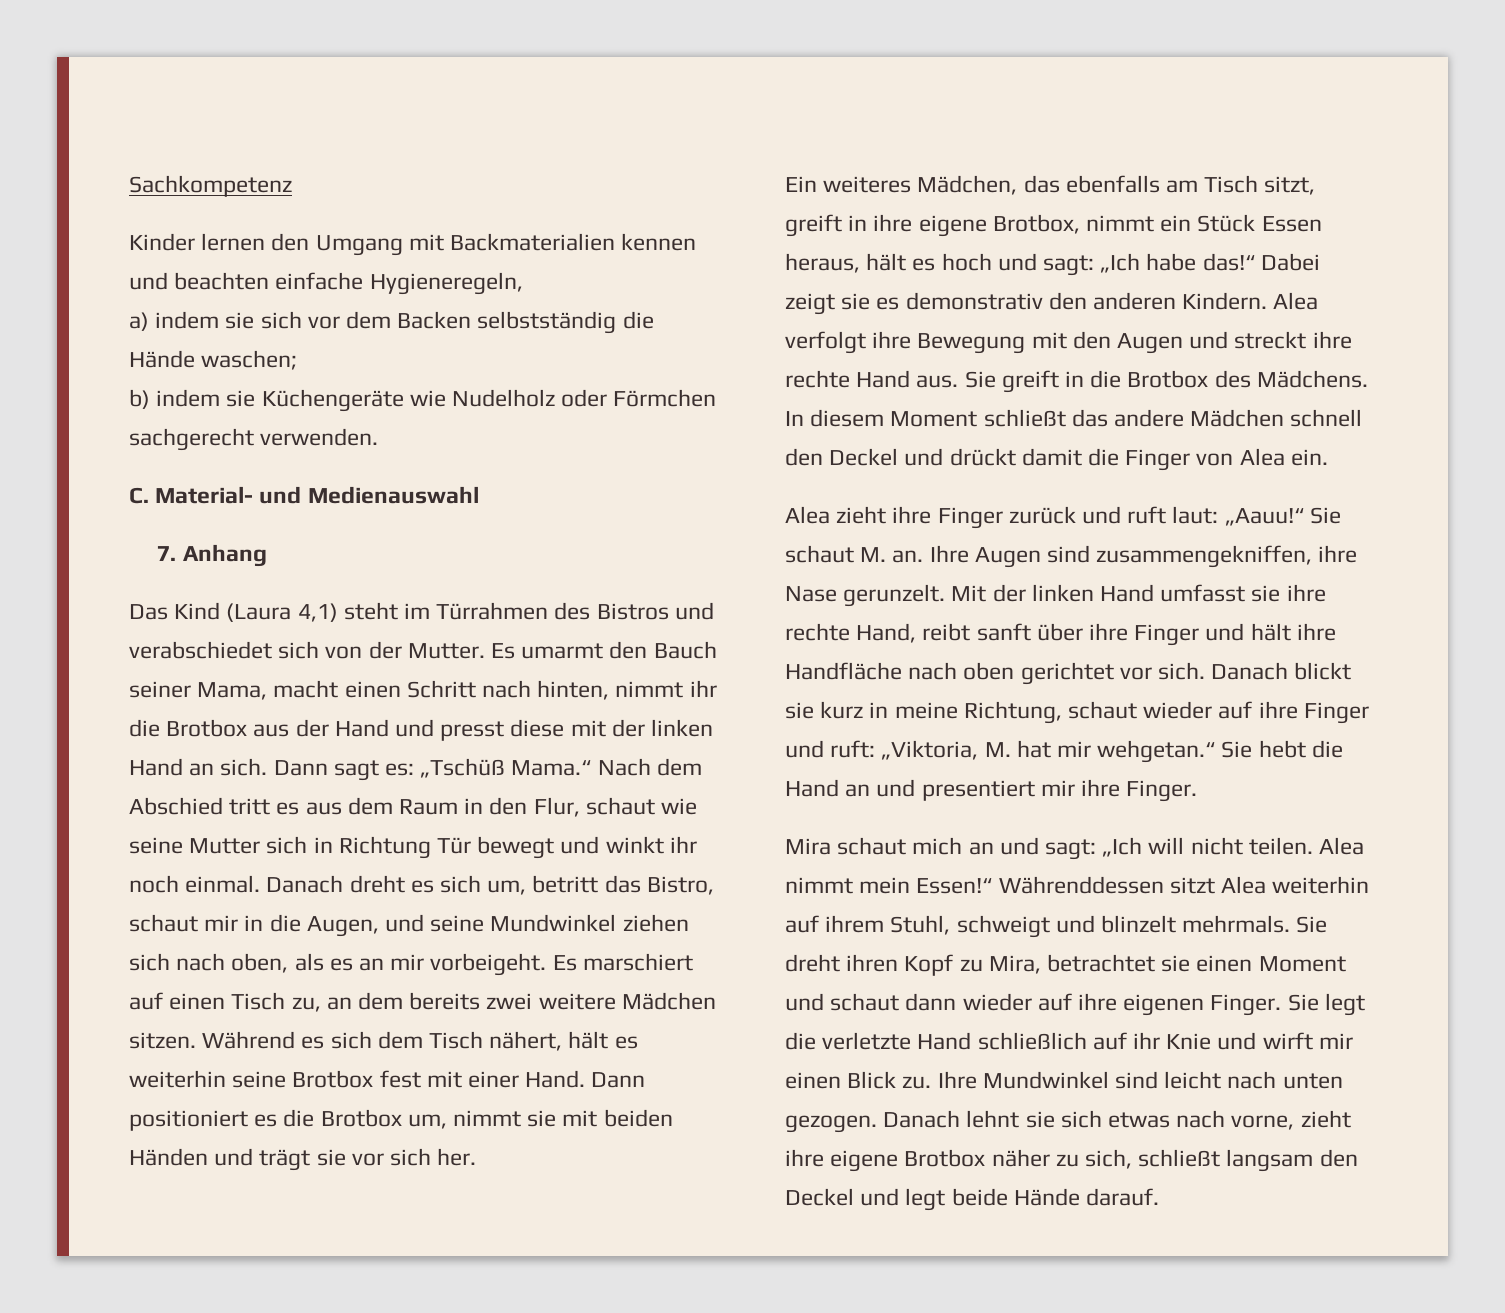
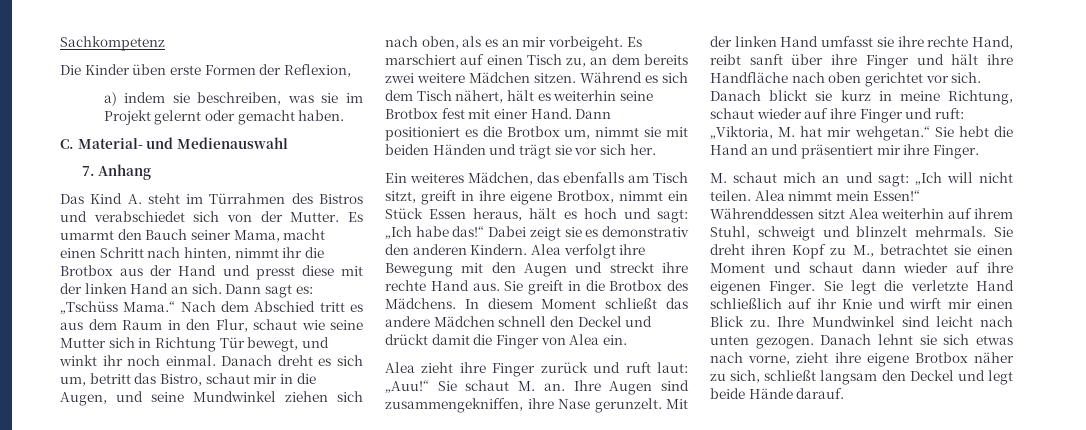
[129,233,697,256] [129,272,523,295] [129,311,654,334] [129,350,298,370] [129,389,717,412] [129,428,379,451] Kinder lernen den Umgang mit Backmaterialien kennen und beachten einfache Hygieneregeln, // a) indem sie sich vor dem Backen selbstständig die Hände waschen; // b) indem sie Küchengeräte wie Nudelholz oder Förmchen sachgerecht verwenden. -> [60,64,351,77] [103,92,363,106] [103,110,345,125] Die Kinder üben erste Formen der Reflexion, // a) indem sie beschreiben, was sie im Projekt gelernt oder gemacht haben.
[226,603,338,622] (Laura 4,1) -> [127,194,142,204] A.
[420,758,506,778] „Tschüß -> [60,301,118,314] „Tschüss
[477,836,555,859] bewegt -> [247,337,299,352] bewegt,
[1224,508,1304,526] „Aauu!“ -> [385,380,429,393] „Auu!“
[921,780,1035,801] presentiert -> [800,144,873,159] präsentiert
[785,838,831,855] Mira -> [710,173,727,183] M.
[988,955,1041,974] Mira, -> [852,245,874,257] M.,

